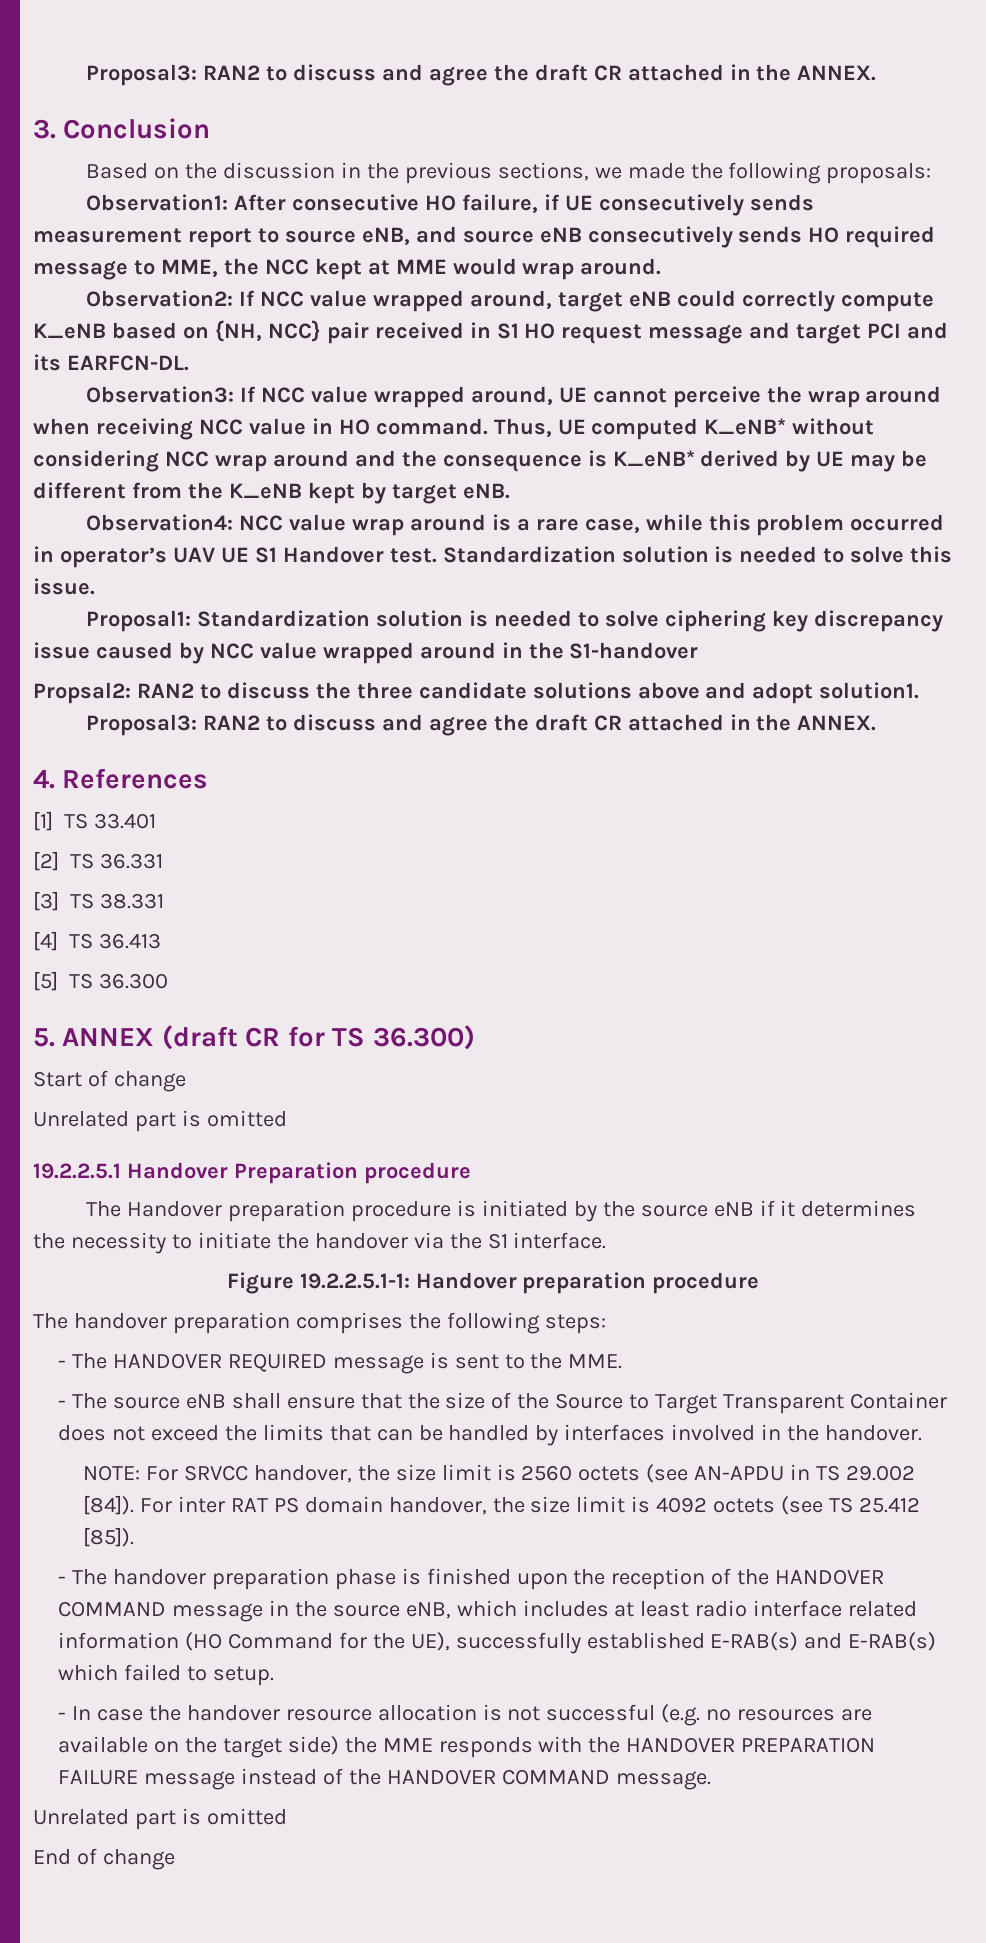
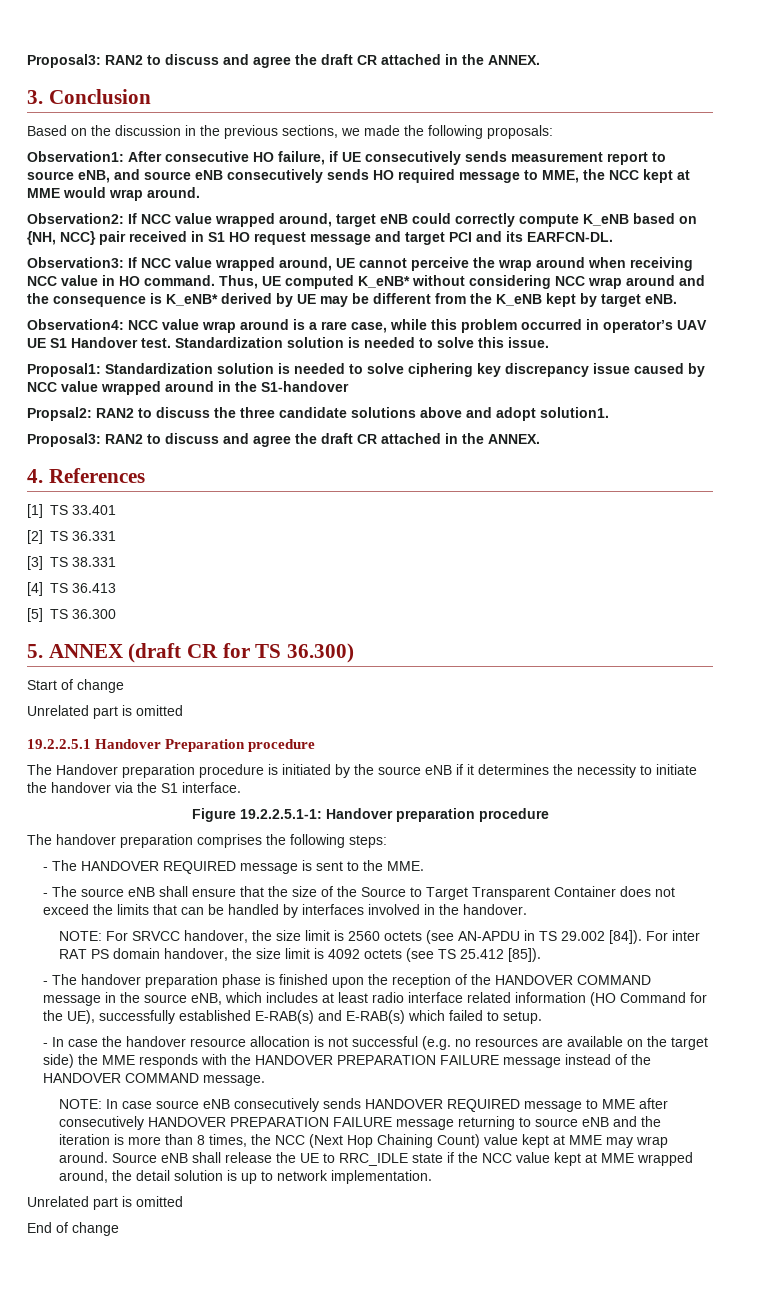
(711, 1780) none -> [59,1098,669,1112] [59,1116,662,1130] [59,1134,669,1148] [59,1152,694,1166] [59,1170,433,1184] // NOTE: In case source eNB consecutively sends HANDOVER REQUIRED message to MME after consecutively HANDOVER PREPARATION FAILURE message returning to source eNB and the iteration is more than 8 times, the NCC (Next Hop Chaining Count) value kept at MME may wrap around. Source eNB shall release the UE to RRC_IDLE state if the NCC value kept at MME wrapped around, the detail solution is up to network implementation.

